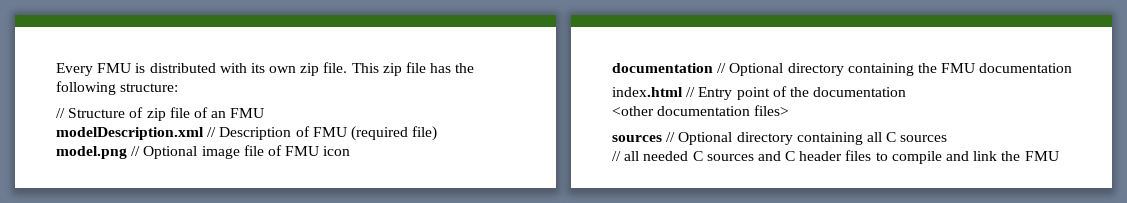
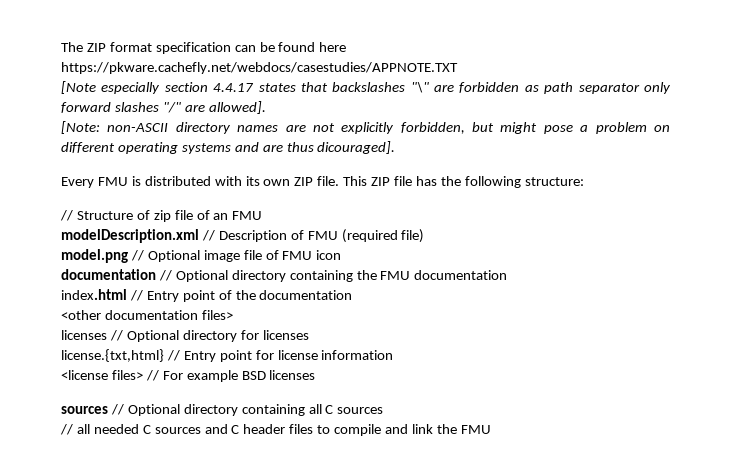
(56, 69) none -> [61,42,347,54] [61,62,458,74] [61,81,671,94] [61,101,266,114] [61,121,670,134] [61,141,396,154] The ZIP format specification can be found here https://pkware.cachefly.net/webdocs/casestudies/APPNOTE.TXT // [Note especially section 4.4.17 states that backslashes "\" are forbidden as path separator only forward slashes "/" are allowed]. // [Note: non-ASCII directory names are not explicitly forbidden, but might pose a problem on different operating systems and are thus dicouraged]. //
[300,63,320,76] zip -> [294,177,314,186] ZIP
[382,63,402,76] zip -> [371,177,391,186] ZIP
(790, 110) none -> [61,330,309,342] [61,349,394,362] [61,370,316,382] // licenses // Optional directory for licenses // license.{txt,html} // Entry point for license information // <license files> // For example BSD licenses

